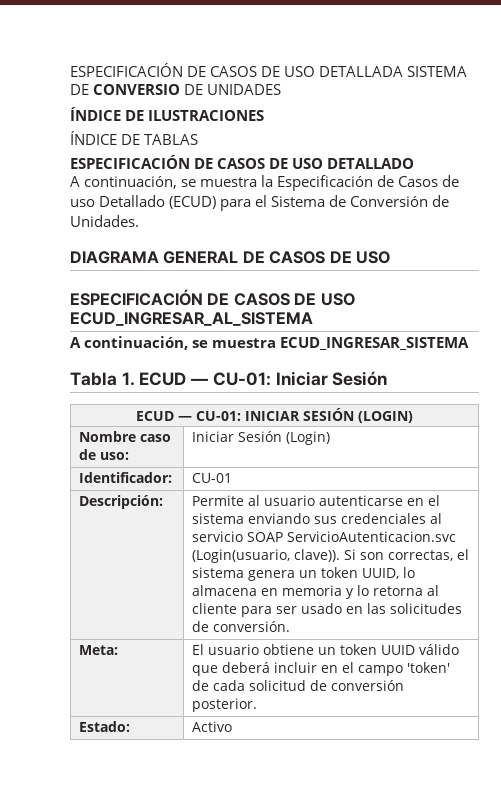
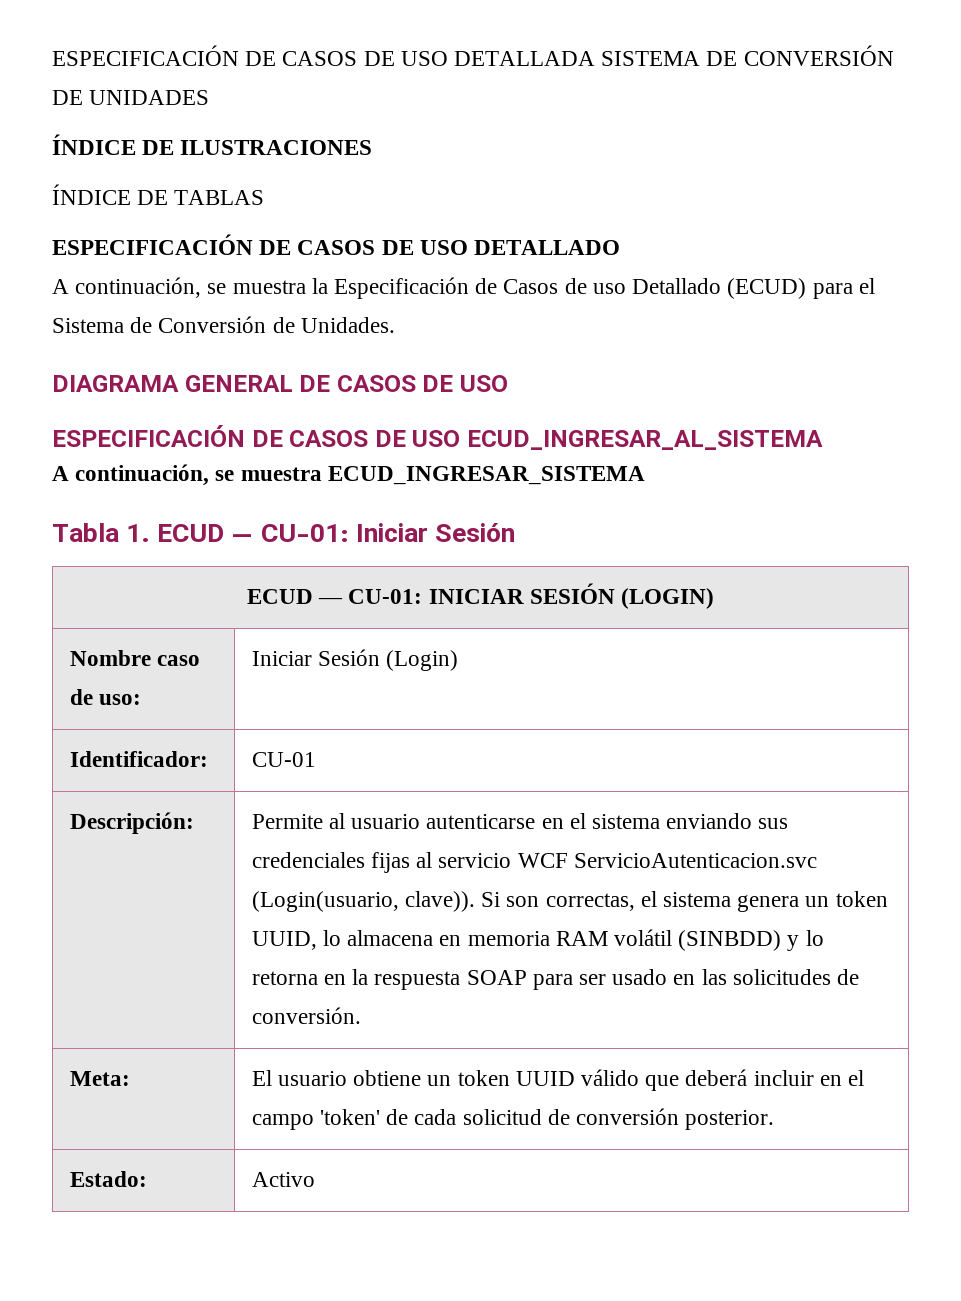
[93,84,181,95] CONVERSIO -> [743,45,894,66] CONVERSIÓN
(426, 518) none -> [370,852,410,873] fijas
[246,532,283,542] SOAP -> [517,853,568,868] WCF
[345,585,439,599] [191,603,237,614] y lo retorna al cliente -> [555,929,824,951] [251,969,527,990] RAM volátil (SINBDD) y lo retorna en la respuesta SOAP

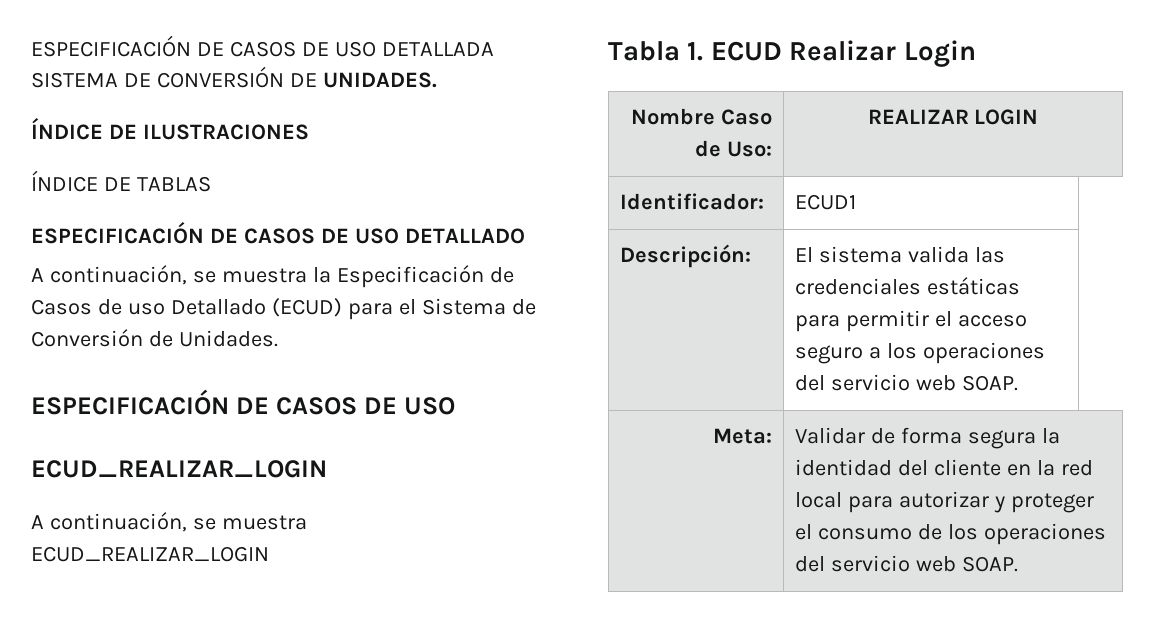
[89,90,210,105] UNIDADES -> [322,72,437,88] UNIDADES.
[52,375,293,392] DIAGRAMA GENERAL -> [31,389,229,415] ESPECIFICACIÓN
[52,425,824,450] [52,464,645,486] ESPECIFICACIÓN DE CASOS DE USO ECUD_INGRESAR_AL_SISTEMA // A continuación, se muestra ECUD_INGRESAR_SISTEMA -> [31,460,327,478] [31,512,307,532] [31,546,269,562] ECUD_REALIZAR_LOGIN // A continuación, se muestra ECUD_REALIZAR_LOGIN
[231,523,515,542] [246,583,715,609] [69,650,200,666] [69,689,141,705] [251,649,459,671] — CU-01: Iniciar Sesión // ECUD — CU-01: INICIAR SESIÓN (LOGIN) // Nombre caso de uso: | Iniciar Sesión (Login) -> [789,40,976,67] [630,108,772,125] [694,140,772,157] [867,109,1039,125] Realizar Login // Nombre Caso de Uso: | REALIZAR LOGIN
[251,752,316,767] CU-01 -> [795,194,857,210] ECUD1
[251,813,789,829] [251,852,817,873] [251,891,888,912] [251,929,824,951] [251,969,860,990] [251,1007,361,1024] [69,1071,130,1086] [251,1069,865,1091] [251,1108,775,1130] [69,1171,147,1187] [251,1172,315,1187] Permite al usuario autenticarse en el sistema enviando sus credenciales fijas al servicio WCF ServicioAutenticacion.svc (Login(usuario, clave)). Si son correctas, el sistema genera un token UUID, lo almacena en memoria RAM volátil (SINBDD) y lo retorna en la respuesta SOAP para ser usado en las solicitudes de conversión. // Meta: | El usuario obtiene un token UUID válido que deberá incluir en el campo 'token' de cada solicitud de conversión posterior. // Estado: | Activo -> [795,246,1006,263] [795,277,1021,295] [795,310,1028,332] [795,342,1046,364] [795,374,1019,391] [712,428,772,444] [795,427,1061,449] [795,459,1093,476] [795,491,1095,513] [795,523,1107,545] [795,555,1019,572] El sistema valida las credenciales estáticas para permitir el acceso seguro a los operaciones del servicio web SOAP. // Meta: | Validar de forma segura la identidad del cliente en la red local para autorizar y proteger el consumo de los operaciones del servicio web SOAP.

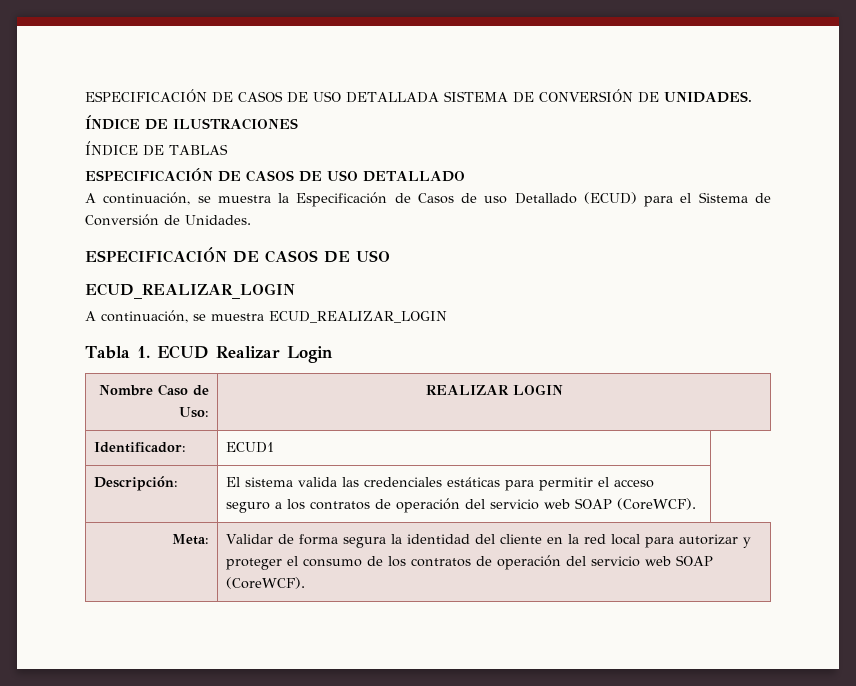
[923,342,1046,364] [795,374,1019,391] operaciones del servicio web SOAP. -> [310,498,697,513] contratos de operación del servicio web SOAP (CoreWCF).
[984,523,1107,545] [795,555,1019,572] operaciones del servicio web SOAP. -> [411,555,714,570] [226,577,306,589] contratos de operación del servicio web SOAP (CoreWCF).

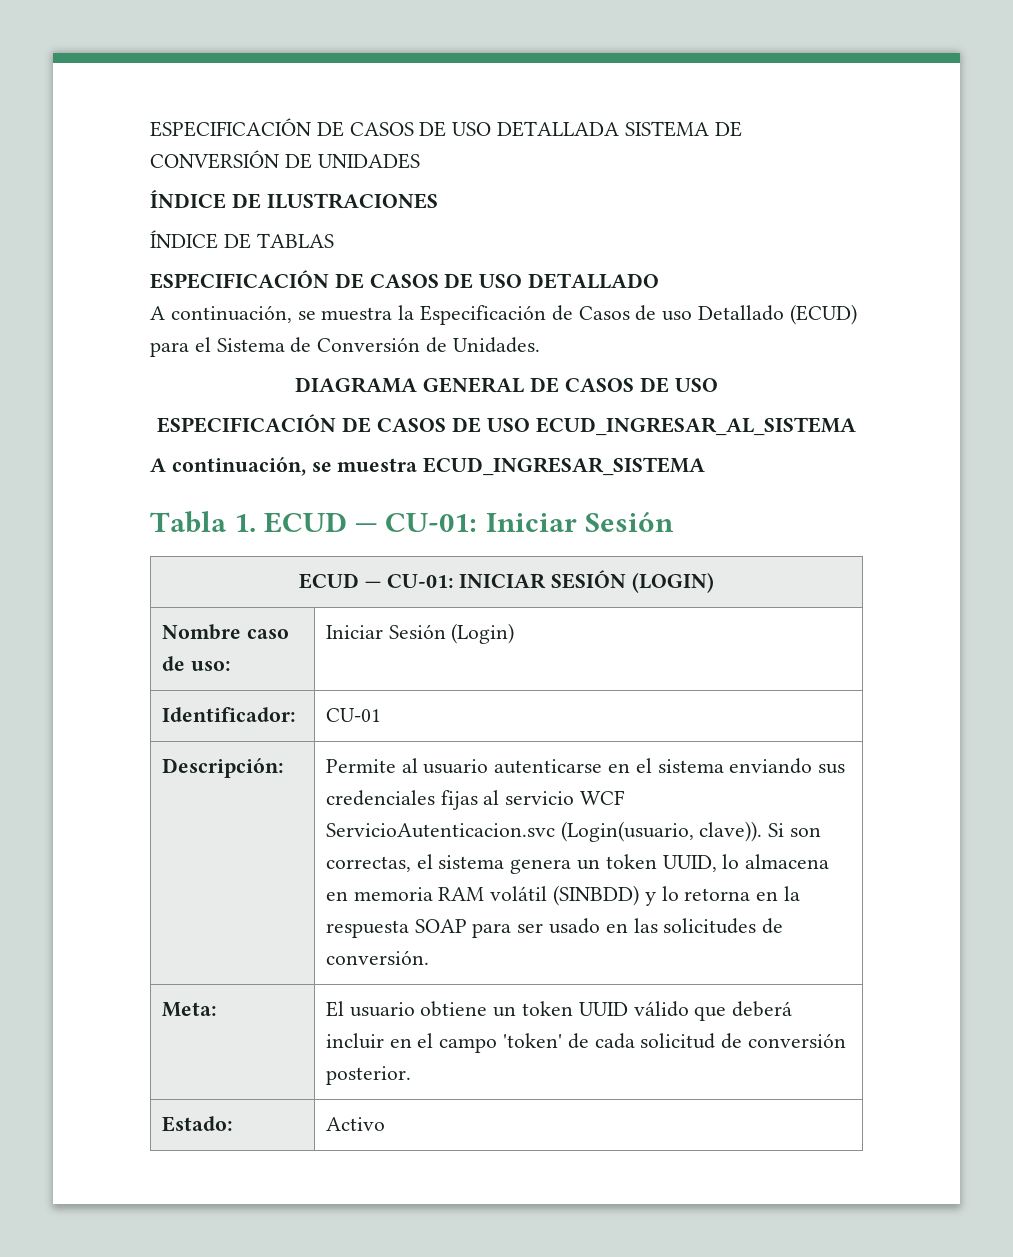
[663,91,752,103] UNIDADES. -> [317,153,420,169] UNIDADES
[85,247,390,263] [85,283,295,299] [85,310,447,323] // ESPECIFICACIÓN DE CASOS DE USO // ECUD_REALIZAR_LOGIN // A continuación, se muestra ECUD_REALIZAR_LOGIN -> [295,377,718,393] [157,414,856,436] [150,457,706,476] // DIAGRAMA GENERAL DE CASOS DE USO // ESPECIFICACIÓN DE CASOS DE USO ECUD_INGRESAR_AL_SISTEMA // A continuación, se muestra ECUD_INGRESAR_SISTEMA
[215,346,333,363] [98,384,209,396] [178,407,209,418] [425,384,563,395] Realizar Login // Nombre Caso de Uso: | REALIZAR LOGIN -> [355,512,674,532] [298,570,715,593] [161,624,289,640] [161,656,231,671] [325,623,515,644] — CU-01: Iniciar Sesión // ECUD — CU-01: INICIAR SESIÓN (LOGIN) // Nombre caso de uso: | Iniciar Sesión (Login)
[226,442,275,453] ECUD1 -> [325,708,381,722] CU-01
[226,477,655,491] [226,498,697,513] [171,534,209,545] [226,534,752,548] [226,555,714,570] [226,577,306,589] El sistema valida las credenciales estáticas para permitir el acceso seguro a los contratos de operación del servicio web SOAP (CoreWCF). // Meta: | Validar de forma segura la identidad del cliente en la red local para autorizar y proteger el consumo de los contratos de operación del servicio web SOAP (CoreWCF). -> [325,758,846,774] [325,790,626,810] [325,821,822,842] [325,854,830,874] [325,885,801,906] [325,918,784,938] [325,950,429,965] [161,1002,217,1017] [325,1001,793,1021] [325,1033,847,1053] [325,1066,411,1085] [161,1116,233,1132] [325,1117,385,1131] Permite al usuario autenticarse en el sistema enviando sus credenciales fijas al servicio WCF ServicioAutenticacion.svc (Login(usuario, clave)). Si son correctas, el sistema genera un token UUID, lo almacena en memoria RAM volátil (SINBDD) y lo retorna en la respuesta SOAP para ser usado en las solicitudes de conversión. // Meta: | El usuario obtiene un token UUID válido que deberá incluir en el campo 'token' de cada solicitud de conversión posterior. // Estado: | Activo

